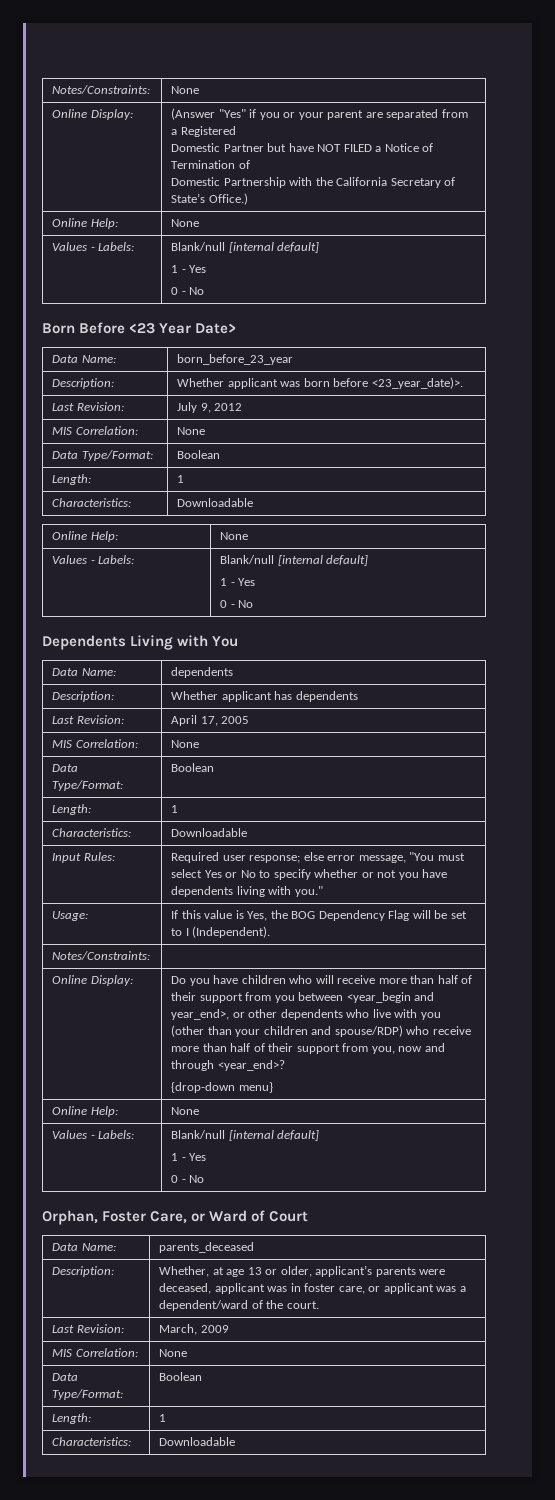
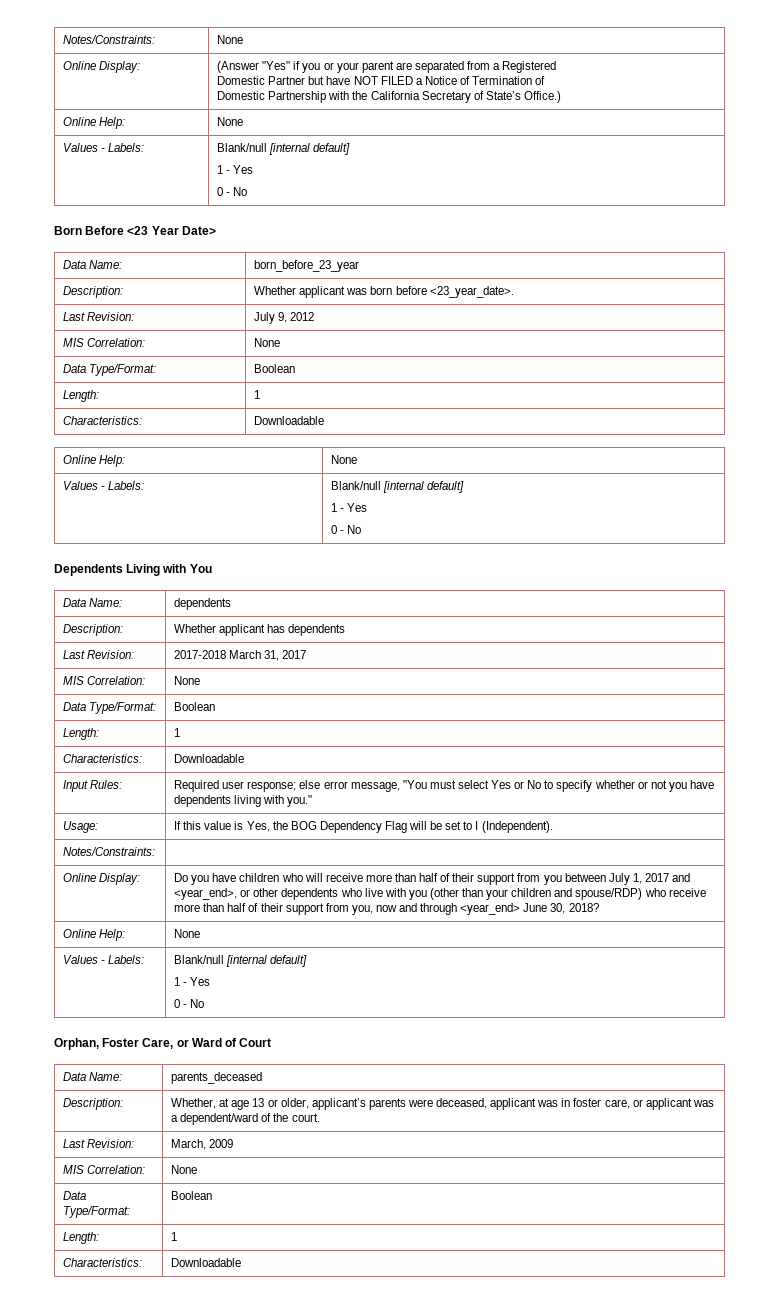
[371,377,463,389] <23_year_date)>. -> [429,286,514,298] <23_year_date>.
[171,715,250,726] April 17, 2005 -> [174,650,307,661] 2017-2018 March 31, 2017
[346,992,435,1003] [171,1009,230,1020] <year_begin and year_end>, -> [608,873,691,885] [174,888,238,900] July 1, 2017 and <year_end>,
[217,1060,285,1071] [171,1082,273,1093] <year_end>? // {drop-down menu} -> [460,903,599,915] <year_end> June 30, 2018?

